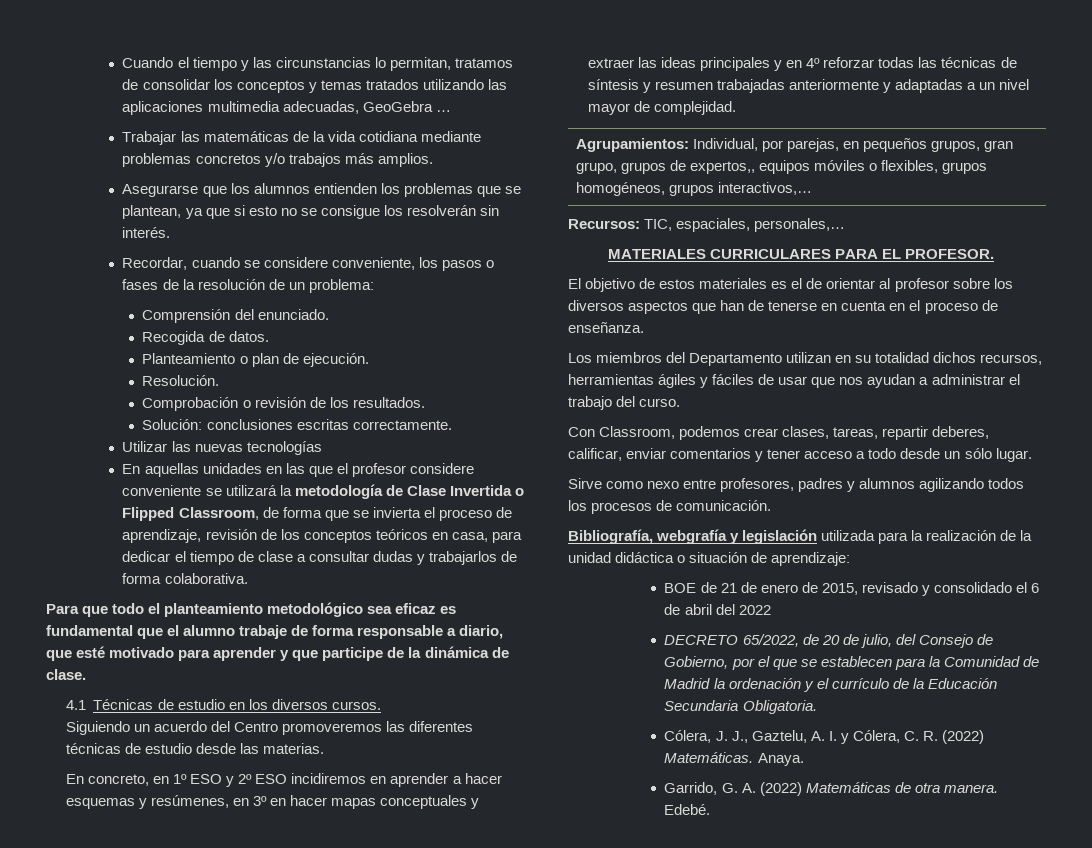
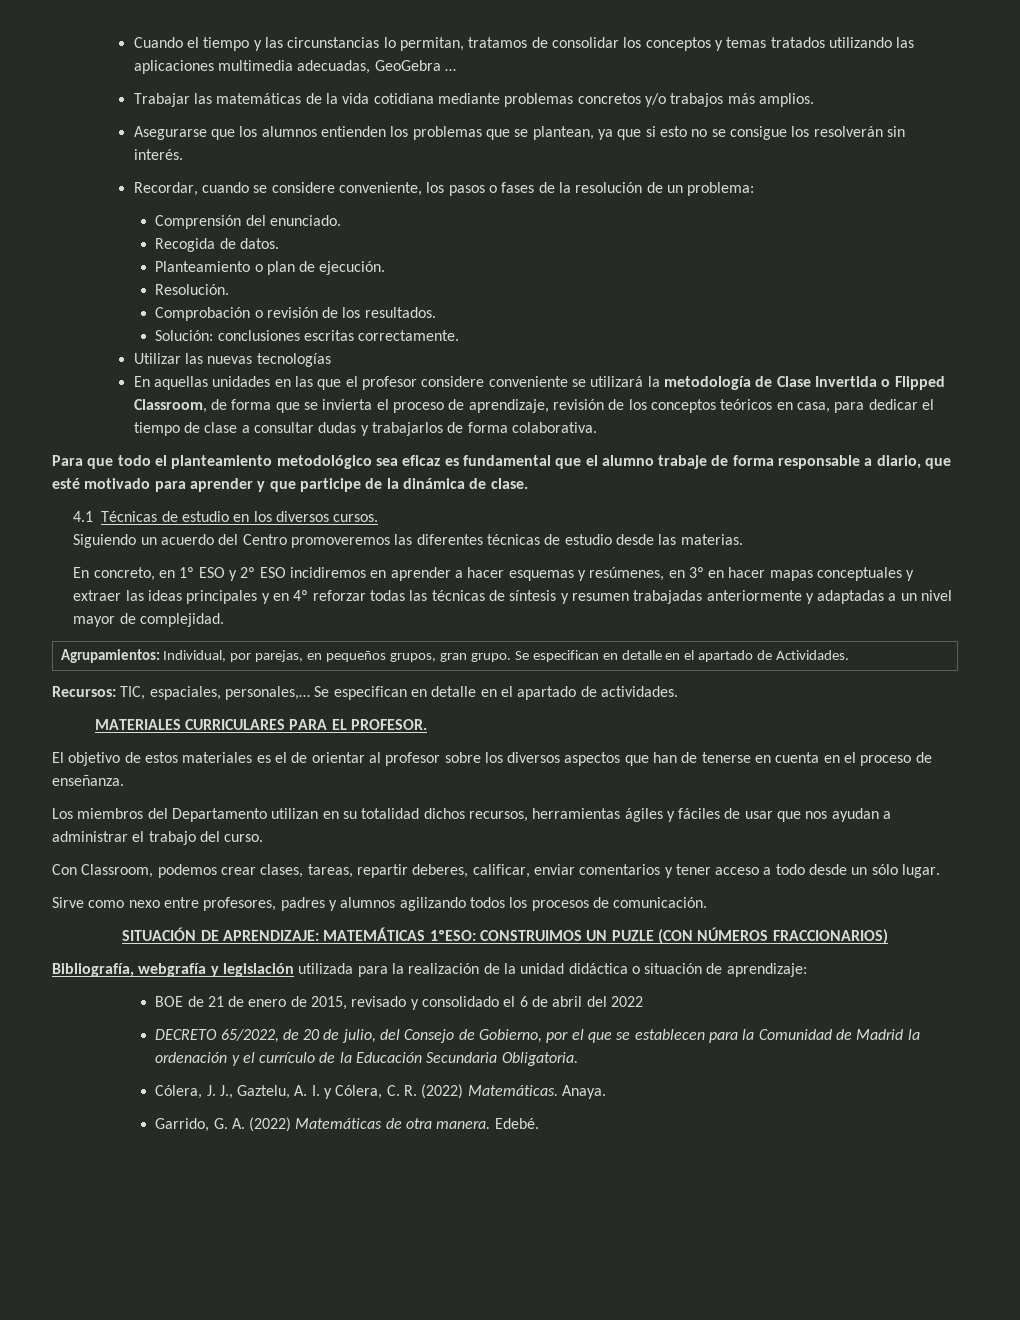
[576,160,988,174] [576,182,813,196] [568,218,846,232] grupo, grupos de expertos,, equipos móviles o flexibles, grupos homogéneos, grupos interactivos,… // Recursos: TIC, espaciales, personales,… -> [470,650,850,662] [52,686,678,700] grupo. Se especifican en detalle en el apartado de Actividades. // Recursos: TIC, espaciales, personales,… Se especifican en detalle en el apartado de actividades.
(772, 505) none -> [122,927,888,944] // SITUACIÓN DE APRENDIZAJE: MATEMÁTICAS 1ºESO: CONSTRUIMOS UN PUZLE (CON NÚMEROS FRACCIONARIOS)

